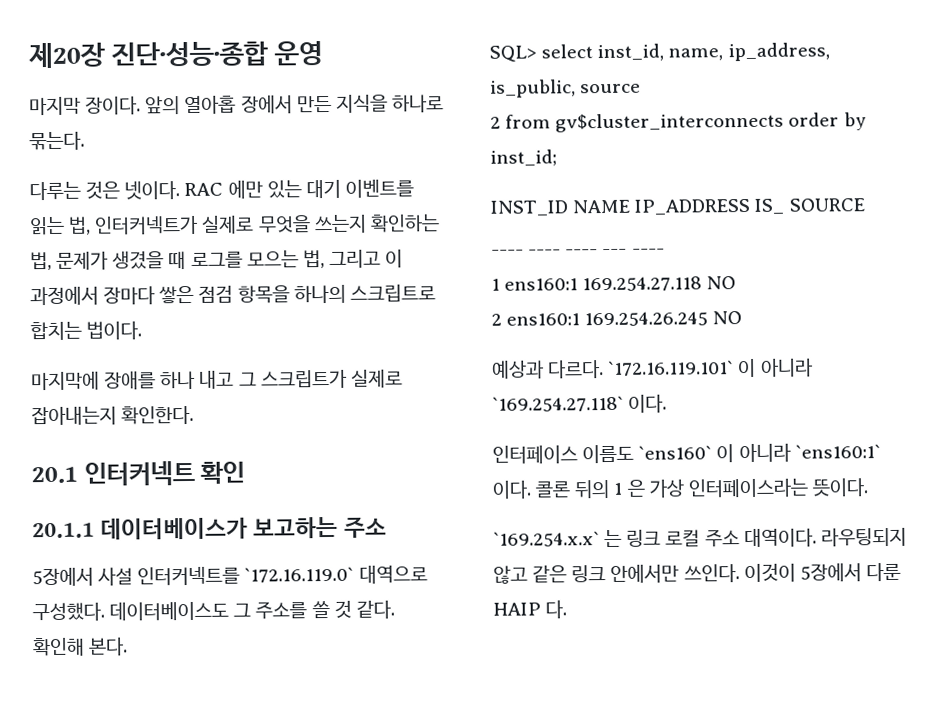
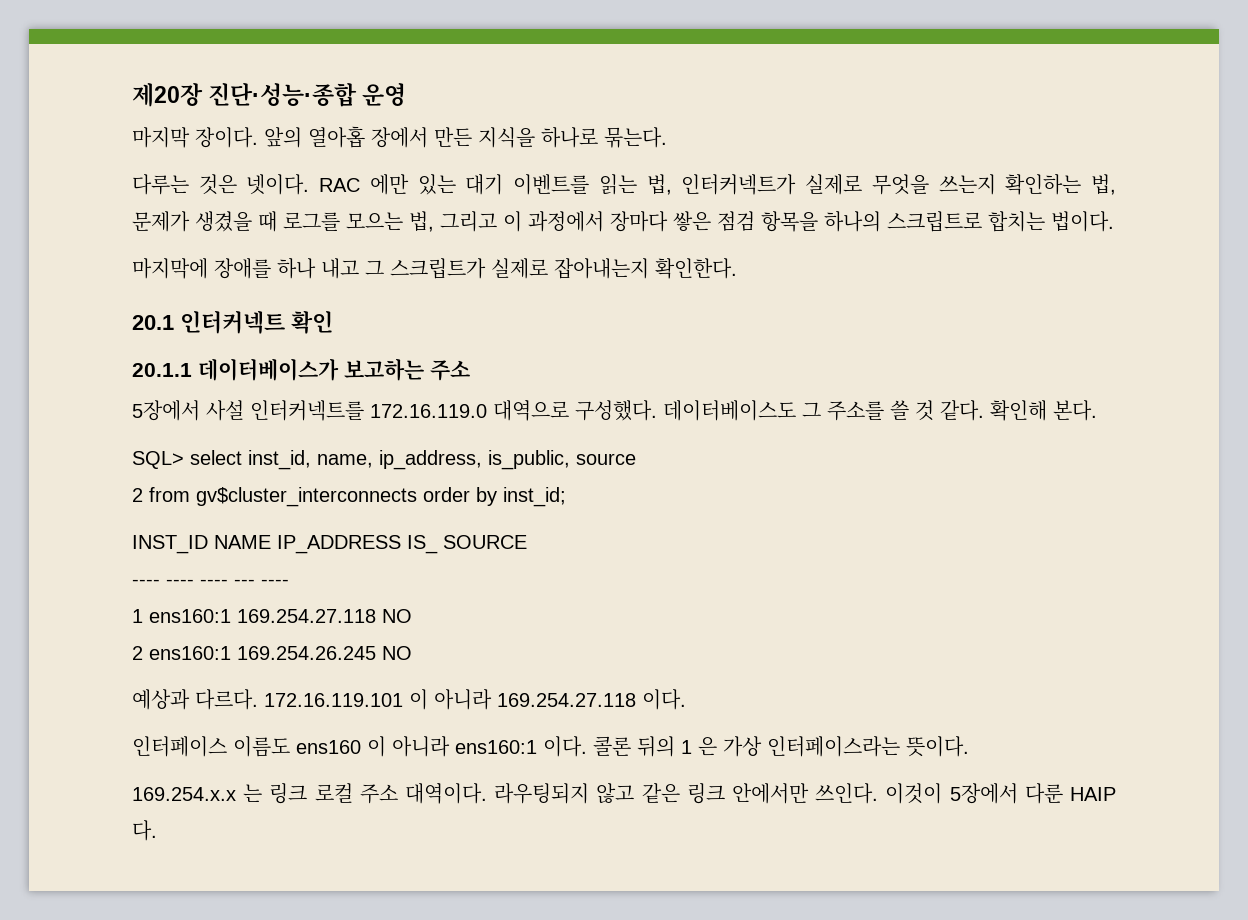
[244,566,355,583] `172.16.119.0` -> [370,404,487,418] 172.16.119.0
[608,358,813,378] [492,395,624,412] `172.16.119.101` 이 아니라 `169.254.27.118` -> [264,689,636,710] 172.16.119.101 이 아니라 169.254.27.118
[638,443,881,463] `ens160` 이 아니라 `ens160:1` -> [296,736,537,757] ens160 이 아니라 ens160:1
[493,531,600,547] `169.254.x.x` -> [132,787,236,801] 169.254.x.x

